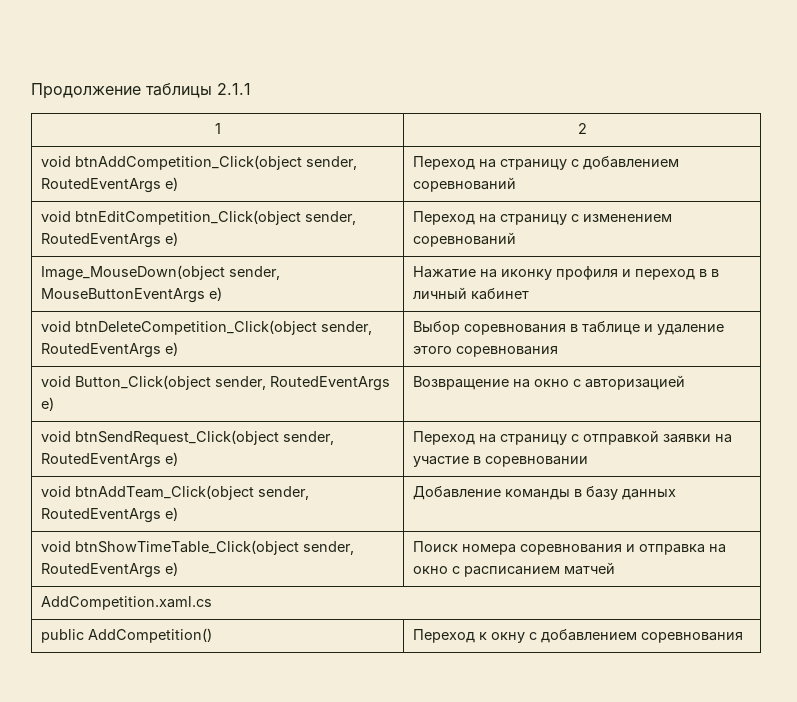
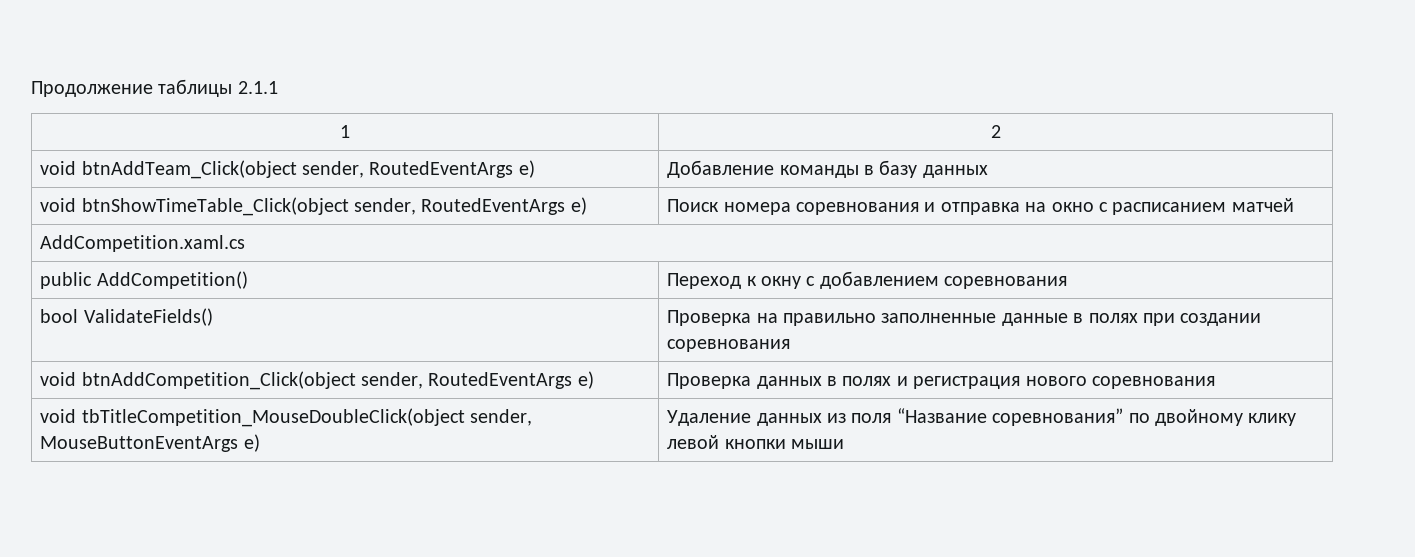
[41,155,358,170] [41,177,179,193] [413,156,680,170] [413,177,517,192] [41,210,357,225] [41,232,179,248] [413,211,673,225] [413,232,517,247] [41,265,281,281] [41,287,223,303] [413,266,720,280] [413,287,530,300] [41,320,373,335] [41,342,179,358] [413,321,725,335] [413,346,559,357] [41,375,391,391] [41,397,55,411] [413,375,686,390] [41,430,335,445] [41,452,179,468] [413,430,733,445] [413,456,589,467] // void btnAddCompetition_Click(object sender, RoutedEventArgs e) | Переход на страницу с добавлением соревнований // void btnEditCompetition_Click(object sender, RoutedEventArgs e) | Переход на страницу с изменением соревнований // Image_MouseDown(object sender, MouseButtonEventArgs e) | Нажатие на иконку профиля и переход в в личный кабинет // void btnDeleteCompetition_Click(object sender, RoutedEventArgs e) | Выбор соревнования в таблице и удаление этого соревнования // void Button_Click(object sender, RoutedEventArgs e) | Возвращение на окно с авторизацией // void btnSendRequest_Click(object sender, RoutedEventArgs e) | Переход на страницу с отправкой заявки на участие в соревновании -> (1001, 131) none
(744, 637) none -> [40,308,213,326] [667,310,1262,326] [667,339,791,352] [40,371,594,390] [667,373,1215,389] [40,408,532,427] [40,434,260,452] [667,408,1297,426] [667,435,844,449] // bool ValidateFields() | Проверка на правильно заполненные данные в полях при создании соревнования // void btnAddCompetition_Click(object sender, RoutedEventArgs e) | Проверка данных в полях и регистрация нового соревнования // void tbTitleCompetition_MouseDoubleClick(object sender, MouseButtonEventArgs e) | Удаление данных из поля “Название соревнования” по двойному клику левой кнопки мыши

